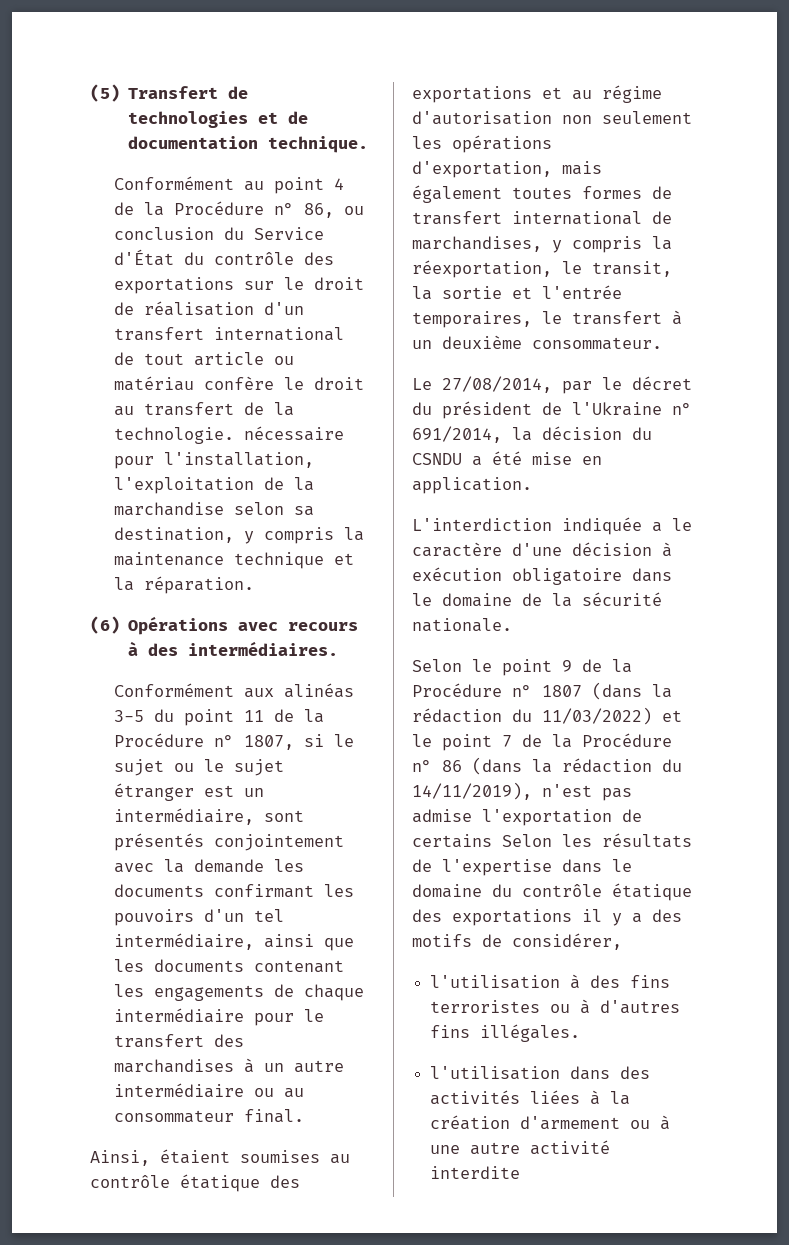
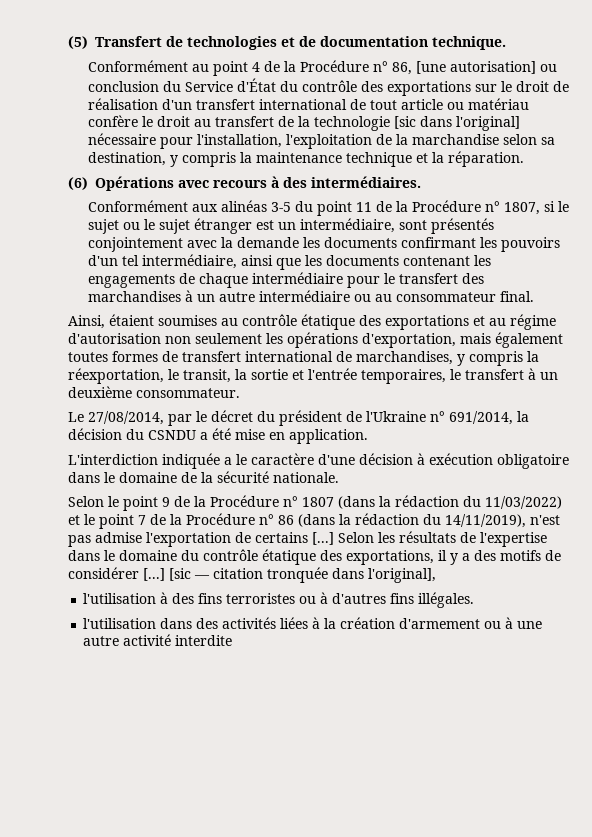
(334, 210) none -> [415,61,536,74] [une autorisation]
[113,427,234,444] technologie. -> [313,116,520,131] technologie [sic dans l'original]
(492, 841) none -> [312,532,334,545] [...]
[452,909,572,926] exportations -> [346,550,434,565] exportations,
[512,933,622,950] considérer, -> [68,567,436,583] considérer [...] [sic — citation tronquée dans l'original],

